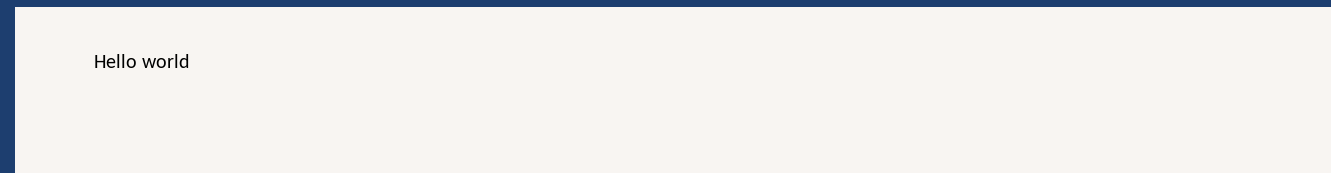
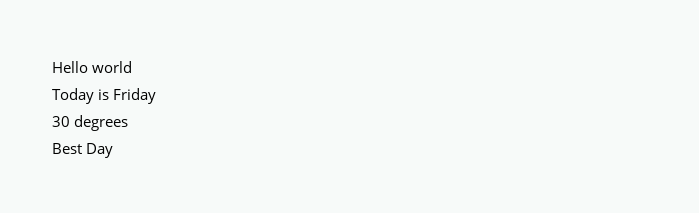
(191, 61) none -> [52,88,157,104] [52,115,129,131] [52,143,114,158] // Today is Friday // 30 degrees // Best Day

